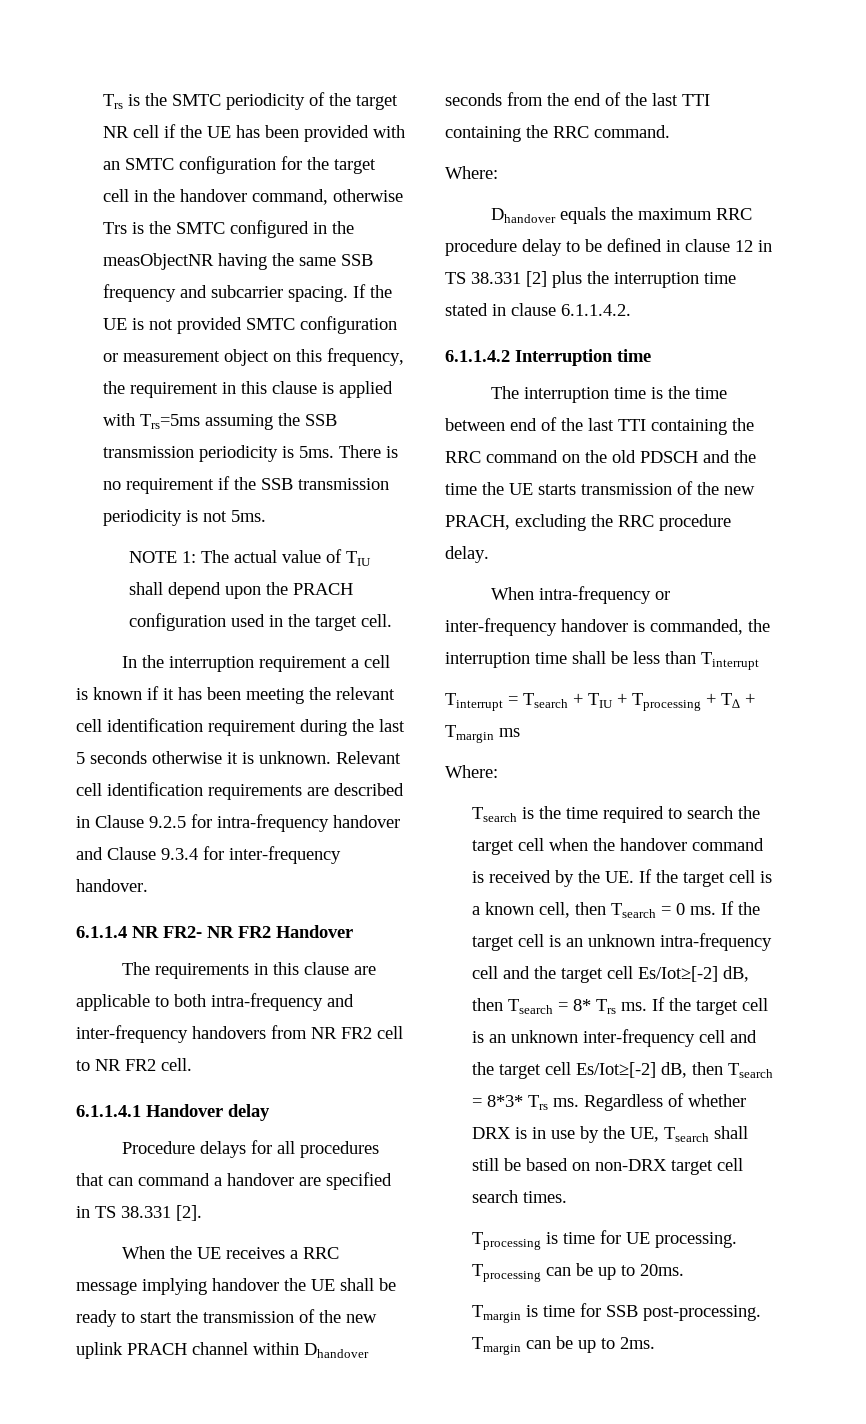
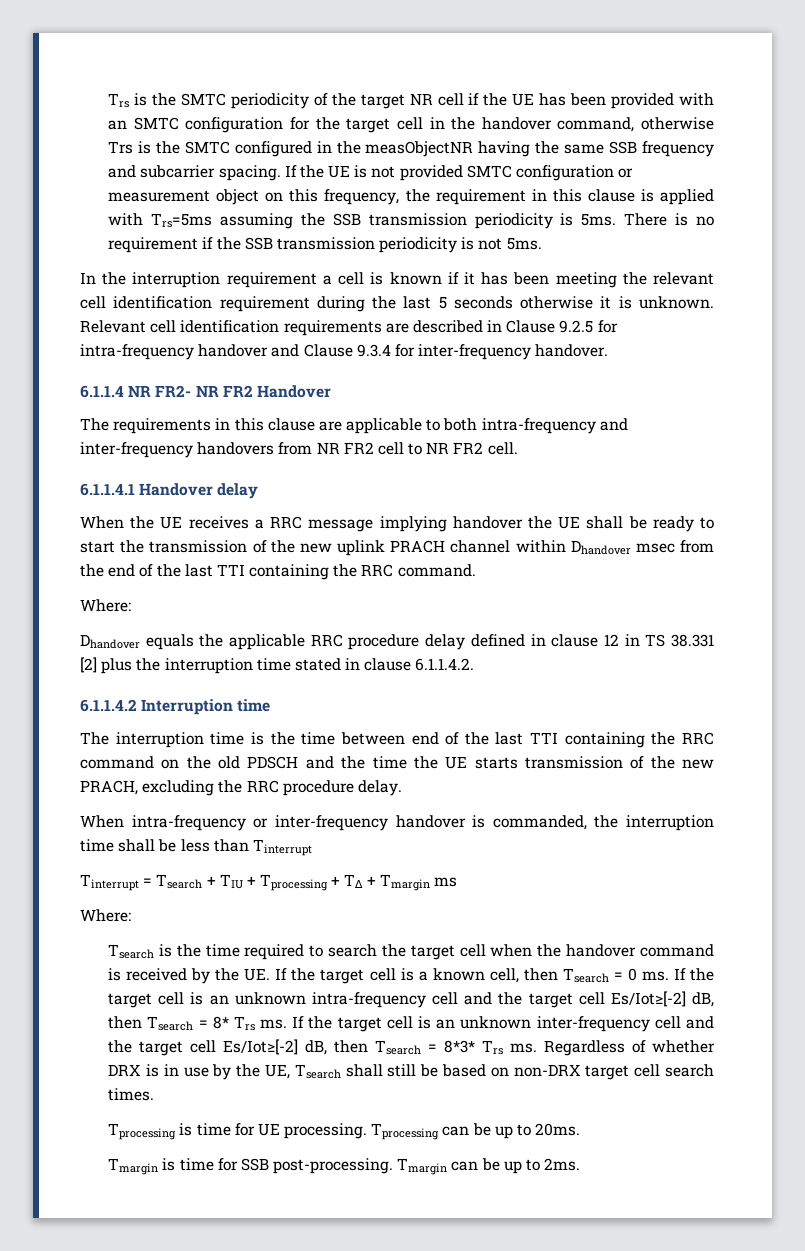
[129,549,372,566] [129,582,354,599] [129,613,393,631] // NOTE 1: The actual value of TIU shall depend upon the PRACH configuration used in the target cell. -> (542, 243) none
[122,1140,380,1158] [76,1172,392,1190] [76,1205,202,1221] // Procedure delays for all procedures that can command a handover are specified in TS 38.331 [2]. -> (259, 491) none
[445,93,502,106] seconds -> [635,543,675,553] msec
[638,208,713,220] maximum -> [229,634,306,650] applicable
[566,239,602,252] to be -> (466, 642) none

